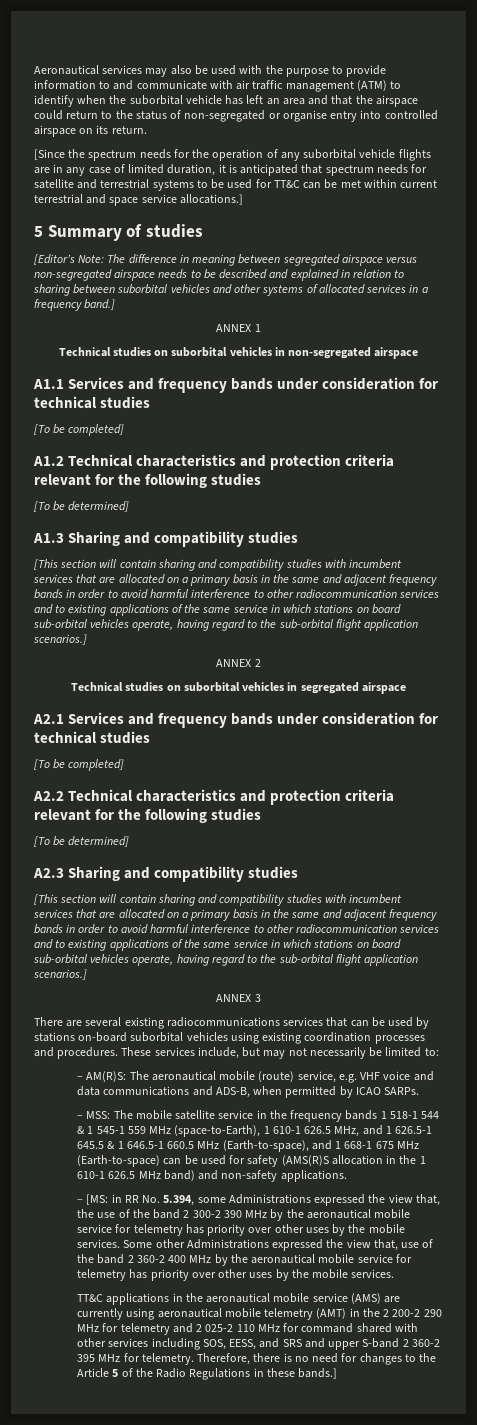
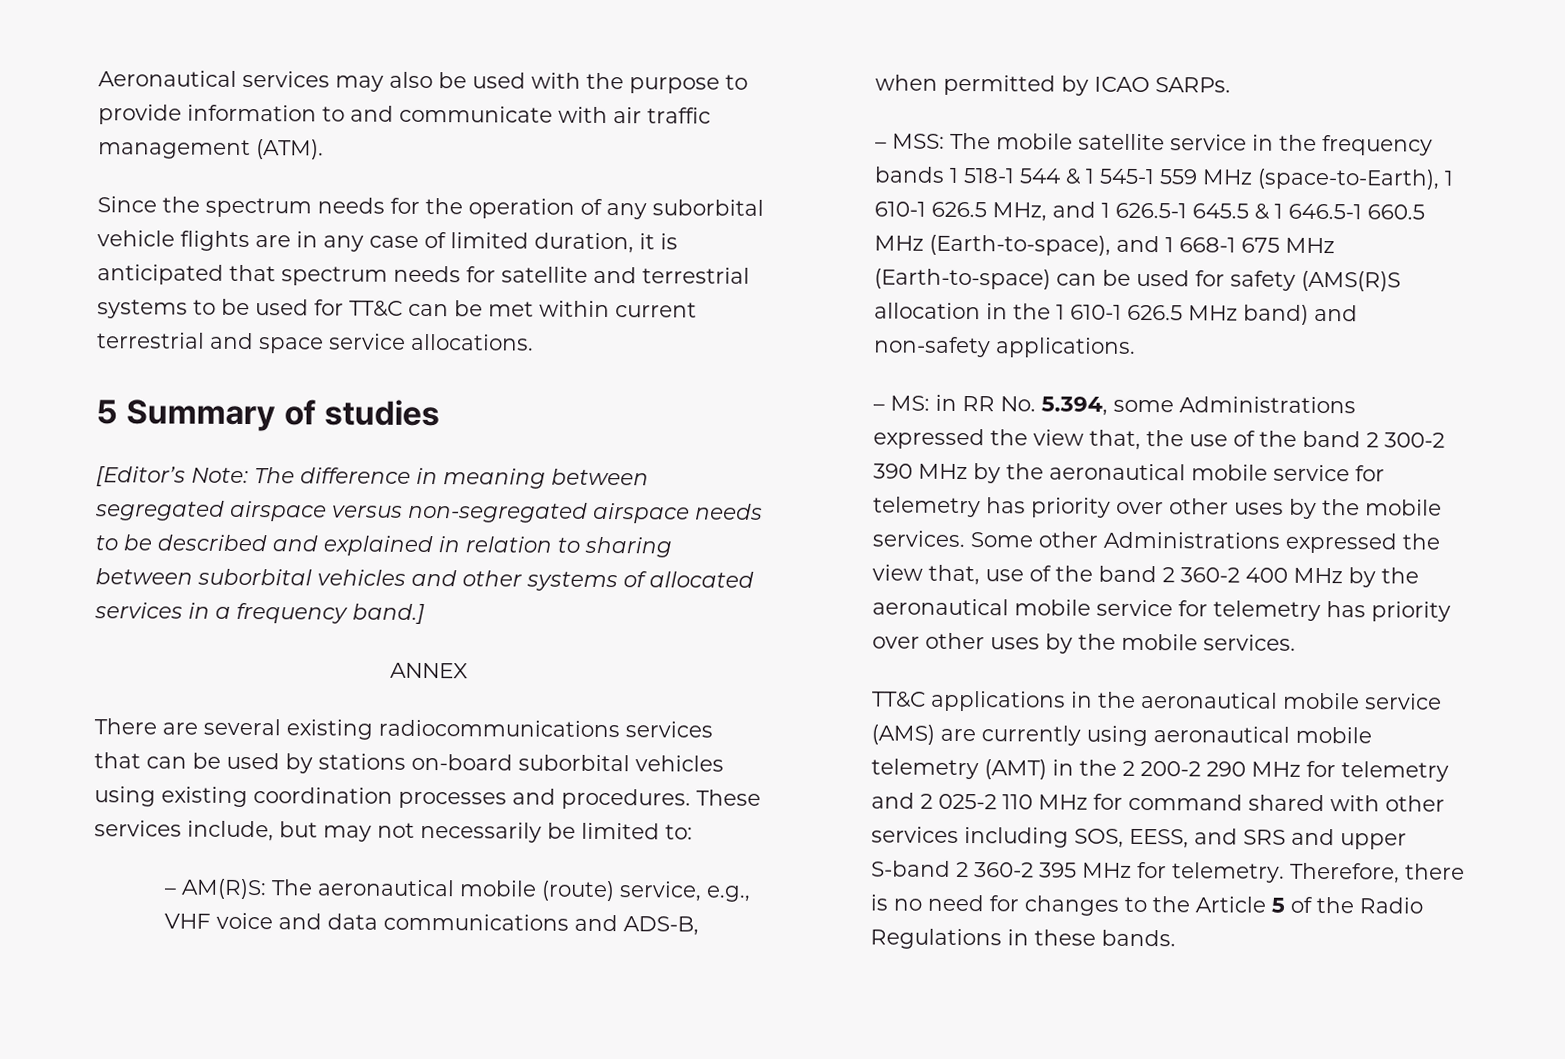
[356,80,402,91] [34,95,418,107] [34,110,438,122] [34,125,147,137] [34,149,65,160] (ATM) to identify when the suborbital vehicle has left an area and that the airspace could return to the status of non-segregated or organise entry into controlled airspace on its return. // [Since -> [256,139,324,160] [97,196,157,213] (ATM). // Since
[179,194,243,205] allocations.] -> [410,333,534,351] allocations.
[254,324,261,332] [58,347,419,359] [33,377,439,393] [34,396,151,409] [34,424,125,436] [33,454,395,470] [34,473,262,488] [34,501,130,512] [33,531,299,547] [34,559,403,571] [33,574,438,586] [34,589,440,599] [34,604,401,616] [33,619,419,631] [33,634,87,645] [216,659,261,667] [71,682,406,694] [33,712,439,728] [34,731,151,744] [34,759,125,771] [33,789,395,805] [34,808,262,823] [34,836,130,847] [33,866,299,882] [34,894,403,906] [33,909,438,921] [34,924,440,934] [34,939,401,951] [33,954,419,966] [33,969,87,980] [216,994,261,1002] 1 // Technical studies on suborbital vehicles in non-segregated airspace // A1.1 Services and frequency bands under consideration for technical studies // [To be completed] // A1.2 Technical characteristics and protection criteria relevant for the following studies // [To be determined] // A1.3 Sharing and compatibility studies // [This section will contain sharing and compatibility studies with incumbent services that are allocated on a primary basis in the same and adjacent frequency bands in order to avoid harmful interference to other radiocommunication services and to existing applications of the same service in which stations on board sub-orbital vehicles operate, having regard to the sub-orbital flight application scenarios.] // ANNEX 2 // Technical studies on suborbital vehicles in segregated airspace // A2.1 Services and frequency bands under consideration for technical studies // [To be completed] // A2.2 Technical characteristics and protection criteria relevant for the following studies // [To be determined] // A2.3 Sharing and compatibility studies // [This section will contain sharing and compatibility studies with incumbent services that are allocated on a primary basis in the same and adjacent frequency bands in order to avoid harmful interference to other radiocommunication services and to existing applications of the same service in which stations on board sub-orbital vehicles operate, having regard to the sub-orbital flight application scenarios.] // ANNEX 3 -> (468, 670) none
[338,1074,357,1083] e.g. -> [705,885,751,902] e.g.,
[86,1194,109,1205] [MS: -> [889,395,930,411] MS:
[298,1368,338,1379] bands.] -> [1100,929,1176,947] bands.

